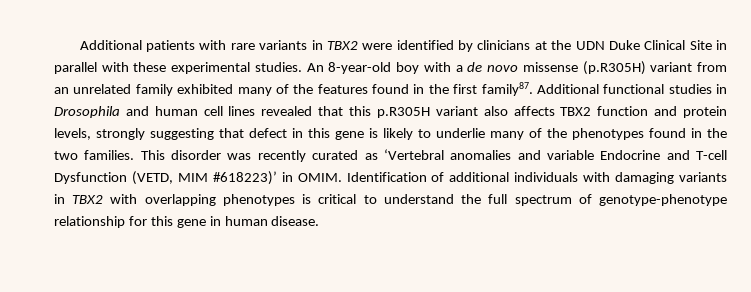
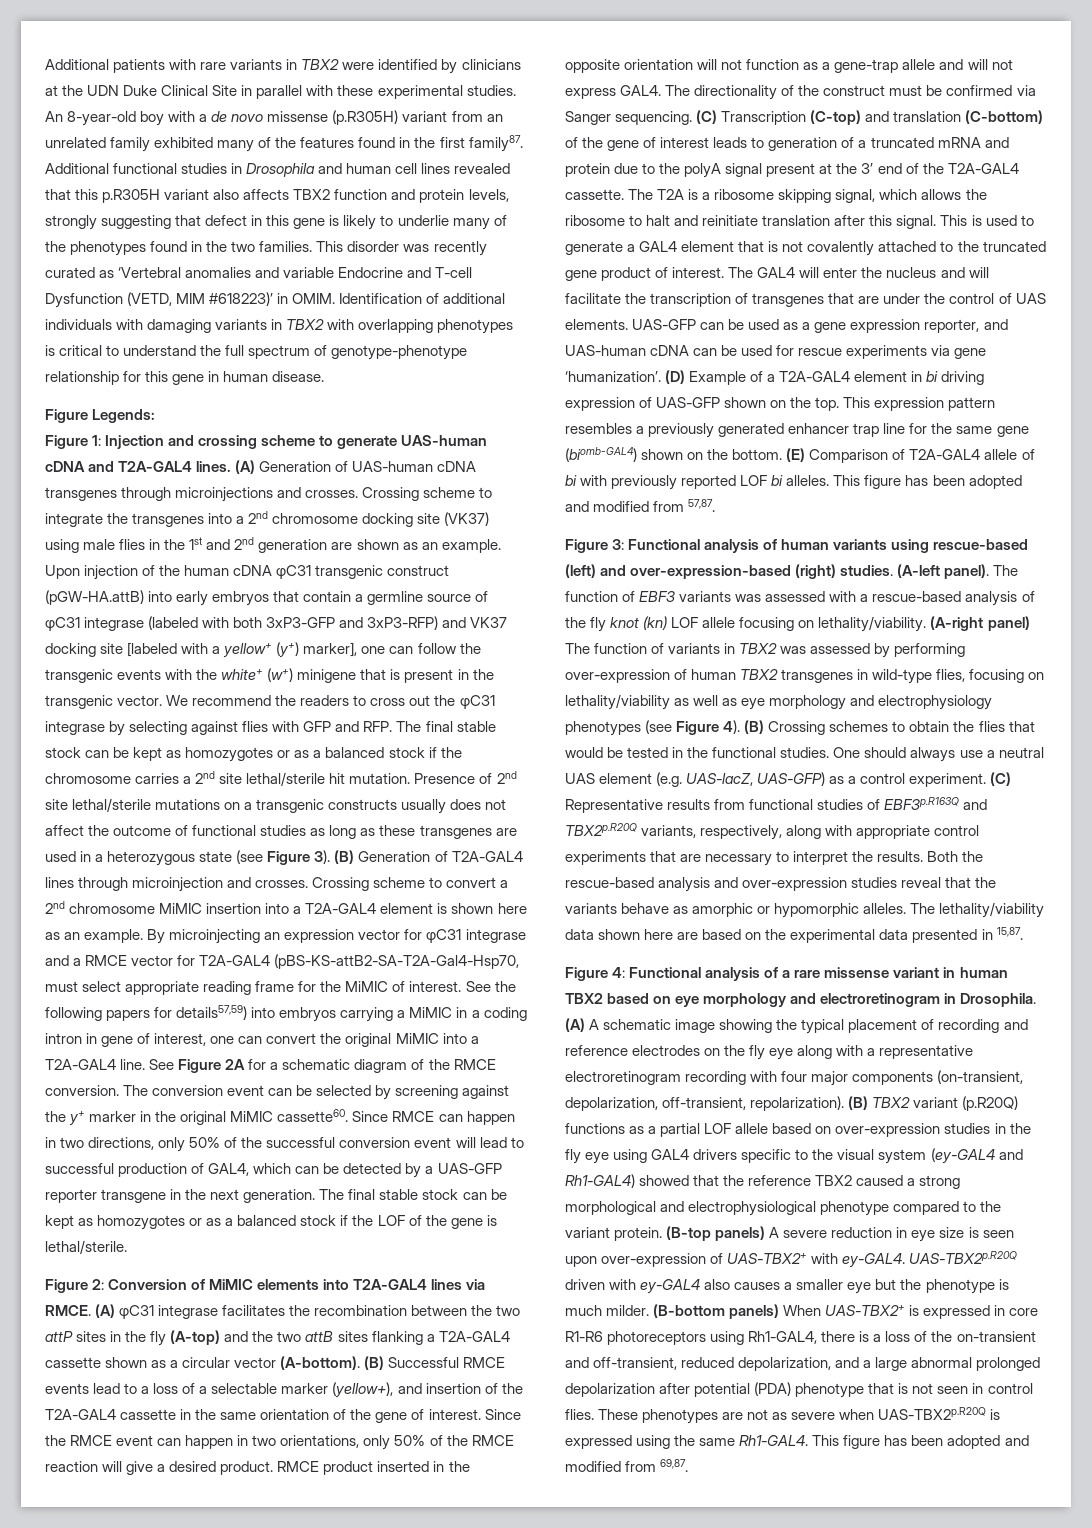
(320, 221) none -> [45,409,156,423] [45,435,488,449] [45,460,477,474] [45,487,493,502] [45,511,490,527] [45,537,501,553] [45,565,450,580] [45,590,489,606] [45,616,508,631] [45,642,481,658] [45,668,494,683] [45,695,495,709] [45,721,496,736] [45,747,462,762] [45,771,517,786] [45,798,507,814] [45,825,517,839] [45,850,523,866] [45,877,509,892] [45,901,527,914] [45,929,526,944] [45,954,520,969] [45,981,516,995] [45,1005,527,1022] [45,1033,479,1047] [45,1059,496,1073] [45,1085,510,1100] [45,1109,515,1126] [45,1137,524,1152] [45,1163,502,1178] [45,1189,507,1203] [45,1215,497,1230] [45,1240,127,1254] [45,1279,486,1293] [45,1304,521,1319] [45,1330,510,1346] [45,1356,506,1370] [45,1382,523,1398] [45,1409,521,1423] [45,1435,514,1450] [45,1461,470,1475] [565,59,1013,73] [565,85,1036,100] [565,110,1044,125] [565,137,1009,151] [565,163,1019,178] [565,189,987,203] [565,215,1034,229] [565,241,1046,256] [565,267,989,281] [565,293,1046,307] [565,319,1008,333] [565,345,987,359] [565,370,985,385] [565,397,996,411] [565,423,1029,438] [565,447,1035,463] [565,475,1022,490] [565,499,716,512] [565,539,1029,553] [565,564,1019,579] [565,591,1035,606] [565,616,1030,632] [565,643,966,658] [565,669,1045,684] [565,694,993,710] [565,720,1035,736] [565,747,1044,762] [565,772,1012,787] [565,797,988,813] [565,823,980,840] [565,851,984,866] [565,877,997,892] [565,902,1045,918] [565,927,1023,943] [565,967,1008,981] [565,993,1037,1007] [565,1018,1028,1034] [565,1045,974,1060] [565,1070,1024,1086] [565,1096,1019,1111] [565,1123,1031,1137] [565,1148,1023,1164] [565,1174,961,1189] [565,1201,1002,1216] [565,1226,1014,1242] [565,1251,1018,1268] [565,1279,1009,1294] [565,1304,1039,1319] [565,1331,1036,1345] [565,1357,1041,1371] [565,1382,1033,1398] [565,1407,1001,1424] [565,1435,1029,1449] [565,1459,689,1472] // Figure Legends: // Figure 1: Injection and crossing scheme to generate UAS-human cDNA and T2A-GAL4 lines. (A) Generation of UAS-human cDNA transgenes through microinjections and crosses. Crossing scheme to integrate the transgenes into a 2nd chromosome docking site (VK37) using male flies in the 1st and 2nd generation are shown as an example. Upon injection of the human cDNA φC31 transgenic construct (pGW-HA.attB) into early embryos that contain a germline source of φC31 integrase (labeled with both 3xP3-GFP and 3xP3-RFP) and VK37 docking site [labeled with a yellow+ (y+) marker], one can follow the transgenic events with the white+ (w+) minigene that is present in the transgenic vector. We recommend the readers to cross out the φC31 integrase by selecting against flies with GFP and RFP. The final stable stock can be kept as homozygotes or as a balanced stock if the chromosome carries a 2nd site lethal/sterile hit mutation. Presence of 2nd site lethal/sterile mutations on a transgenic constructs usually does not affect the outcome of functional studies as long as these transgenes are used in a heterozygous state (see Figure 3). (B) Generation of T2A-GAL4 lines through microinjection and crosses. Crossing scheme to convert a 2nd chromosome MiMIC insertion into a T2A-GAL4 element is shown here as an example. By microinjecting an expression vector for φC31 integrase and a RMCE vector for T2A-GAL4 (pBS-KS-attB2-SA-T2A-Gal4-Hsp70, must select appropriate reading frame for the MiMIC of interest. See the following papers for details57,59) into embryos carrying a MiMIC in a coding intron in gene of interest, one can convert the original MiMIC into a T2A-GAL4 line. See Figure 2A for a schematic diagram of the RMCE conversion. The conversion event can be selected by screening against the y+ marker in the original MiMIC cassette60. Since RMCE can happen in two directions, only 50% of the successful conversion event will lead to successful production of GAL4, which can be detected by a UAS-GFP reporter transgene in the next generation. The final stable stock can be kept as homozygotes or as a balanced stock if the LOF of the gene is lethal/sterile. // Figure 2: Conversion of MiMIC elements into T2A-GAL4 lines via RMCE. (A) φC31 integrase facilitates the recombination between the two attP sites in the fly (A-top) and the two attB sites flanking a T2A-GAL4 cassette shown as a circular vector (A-bottom). (B) Successful RMCE events lead to a loss of a selectable marker (yellow+), and insertion of the T2A-GAL4 cassette in the same orientation of the gene of interest. Since the RMCE event can happen in two orientations, only 50% of the RMCE reaction will give a desired product. RMCE product inserted in the opposite orientation will not function as a gene-trap allele and will not express GAL4. The directionality of the construct must be confirmed via Sanger sequencing. (C) Transcription (C-top) and translation (C-bottom) of the gene of interest leads to generation of a truncated mRNA and protein due to the polyA signal present at the 3’ end of the T2A-GAL4 cassette. The T2A is a ribosome skipping signal, which allows the ribosome to halt and reinitiate translation after this signal. This is used to generate a GAL4 element that is not covalently attached to the truncated gene product of interest. The GAL4 will enter the nucleus and will facilitate the transcription of transgenes that are under the control of UAS elements. UAS-GFP can be used as a gene expression reporter, and UAS-human cDNA can be used for rescue experiments via gene ‘humanization’. (D) Example of a T2A-GAL4 element in bi driving expression of UAS-GFP shown on the top. This expression pattern resembles a previously generated enhancer trap line for the same gene (biomb-GAL4) shown on the bottom. (E) Comparison of T2A-GAL4 allele of bi with previously reported LOF bi alleles. This figure has been adopted and modified from 57,87. // Figure 3: Functional analysis of human variants using rescue-based (left) and over-expression-based (right) studies. (A-left panel). The function of EBF3 variants was assessed with a rescue-based analysis of the fly knot (kn) LOF allele focusing on lethality/viability. (A-right panel) The function of variants in TBX2 was assessed by performing over-expression of human TBX2 transgenes in wild-type flies, focusing on lethality/viability as well as eye morphology and electrophysiology phenotypes (see Figure 4). (B) Crossing schemes to obtain the flies that would be tested in the functional studies. One should always use a neutral UAS element (e.g. UAS-lacZ, UAS-GFP) as a control experiment. (C) Representative results from functional studies of EBF3p.R163Q and TBX2p.R20Q variants, respectively, along with appropriate control experiments that are necessary to interpret the results. Both the rescue-based analysis and over-expression studies reveal that the variants behave as amorphic or hypomorphic alleles. The lethality/viability data shown here are based on the experimental data presented in 15,87. // Figure 4: Functional analysis of a rare missense variant in human TBX2 based on eye morphology and electroretinogram in Drosophila. (A) A schematic image showing the typical placement of recording and reference electrodes on the fly eye along with a representative electroretinogram recording with four major components (on-transient, depolarization, off-transient, repolarization). (B) TBX2 variant (p.R20Q) functions as a partial LOF allele based on over-expression studies in the fly eye using GAL4 drivers specific to the visual system (ey-GAL4 and Rh1-GAL4) showed that the reference TBX2 caused a strong morphological and electrophysiological phenotype compared to the variant protein. (B-top panels) A severe reduction in eye size is seen upon over-expression of UAS-TBX2+ with ey-GAL4. UAS-TBX2p.R20Q driven with ey-GAL4 also causes a smaller eye but the phenotype is much milder. (B-bottom panels) When UAS-TBX2+ is expressed in core R1-R6 photoreceptors using Rh1-GAL4, there is a loss of the on-transient and off-transient, reduced depolarization, and a large abnormal prolonged depolarization after potential (PDA) phenotype that is not seen in control flies. These phenotypes are not as severe when UAS-TBX2p.R20Q is expressed using the same Rh1-GAL4. This figure has been adopted and modified from 69,87.

